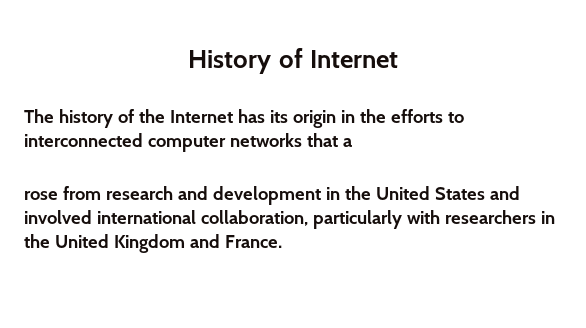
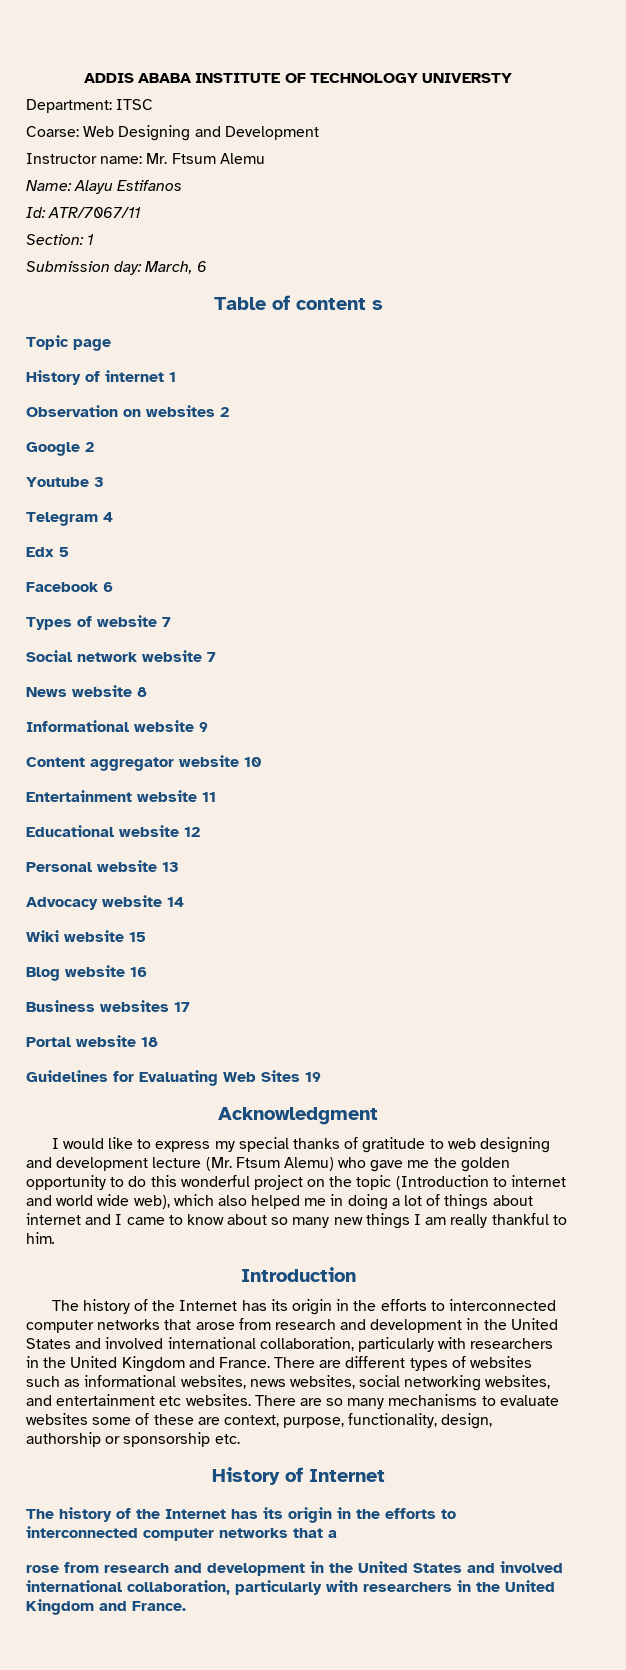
(188, 62) none -> [84,73,512,83] [26,99,154,113] [26,125,319,141] [26,153,265,164] [26,180,183,194] [26,207,142,218] [26,234,95,245] [26,261,207,275] [213,295,383,310] [26,335,111,351] [26,370,176,385] [26,405,229,417] [26,442,94,456] [26,477,104,487] [26,512,113,526] [26,547,69,557] [26,582,113,592] [26,615,171,630] [26,650,216,662] [26,685,147,697] [26,720,208,732] [26,755,261,771] [26,790,216,802] [26,825,200,837] [26,860,179,872] [26,895,184,910] [26,930,146,942] [26,965,147,981] [26,1000,190,1012] [26,1035,158,1047] [26,1070,321,1086] [218,1107,378,1125] [51,1137,550,1153] [26,1157,510,1172] [26,1175,567,1190] [26,1194,533,1210] [26,1213,567,1229] [26,1232,55,1244] [240,1267,356,1282] [51,1299,556,1315] [26,1318,558,1333] [26,1337,554,1352] [26,1356,533,1372] [26,1375,551,1391] [26,1394,559,1409] [26,1413,493,1429] [26,1432,240,1447] ADDIS ABABA INSTITUTE OF TECHNOLOGY UNIVERSTY // Department: ITSC // Coarse: Web Designing and Development // Instructor name: Mr. Ftsum Alemu // Name: Alayu Estifanos // Id: ATR/7067/11 // Section: 1 // Submission day: March, 6 // Table of content s // Topic page // History of internet 1 // Observation on websites 2 // Google 2 // Youtube 3 // Telegram 4 // Edx 5 // Facebook 6 // Types of website 7 // Social network website 7 // News website 8 // Informational website 9 // Content aggregator website 10 // Entertainment website 11 // Educational website 12 // Personal website 13 // Advocacy website 14 // Wiki website 15 // Blog website 16 // Business websites 17 // Portal website 18 // Guidelines for Evaluating Web Sites 19 // Acknowledgment // I would like to express my special thanks of gratitude to web designing and development lecture (Mr. Ftsum Alemu) who gave me the golden opportunity to do this wonderful project on the topic (Introduction to internet and world wide web), which also helped me in doing a lot of things about internet and I came to know about so many new things I am really thankful to him. // Introduction // The history of the Internet has its origin in the efforts to interconnected computer networks that arose from research and development in the United States and involved international collaboration, particularly with researchers in the United Kingdom and France. There are different types of websites such as informational websites, news websites, social networking websites, and entertainment etc websites. There are so many mechanisms to evaluate websites some of these are context, purpose, functionality, design, authorship or sponsorship etc. //

